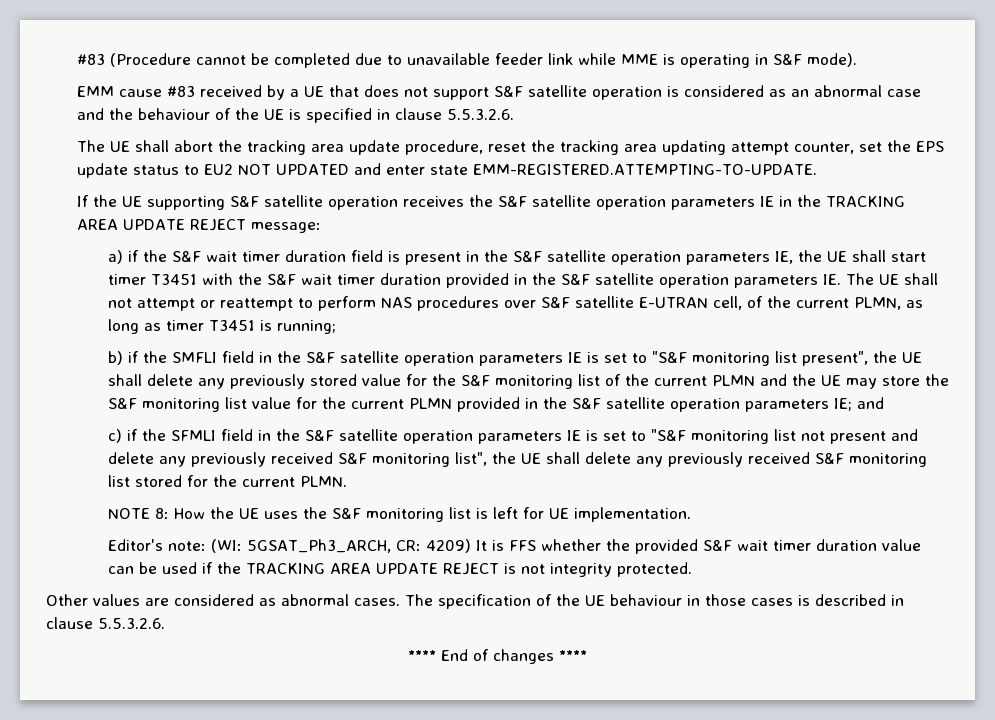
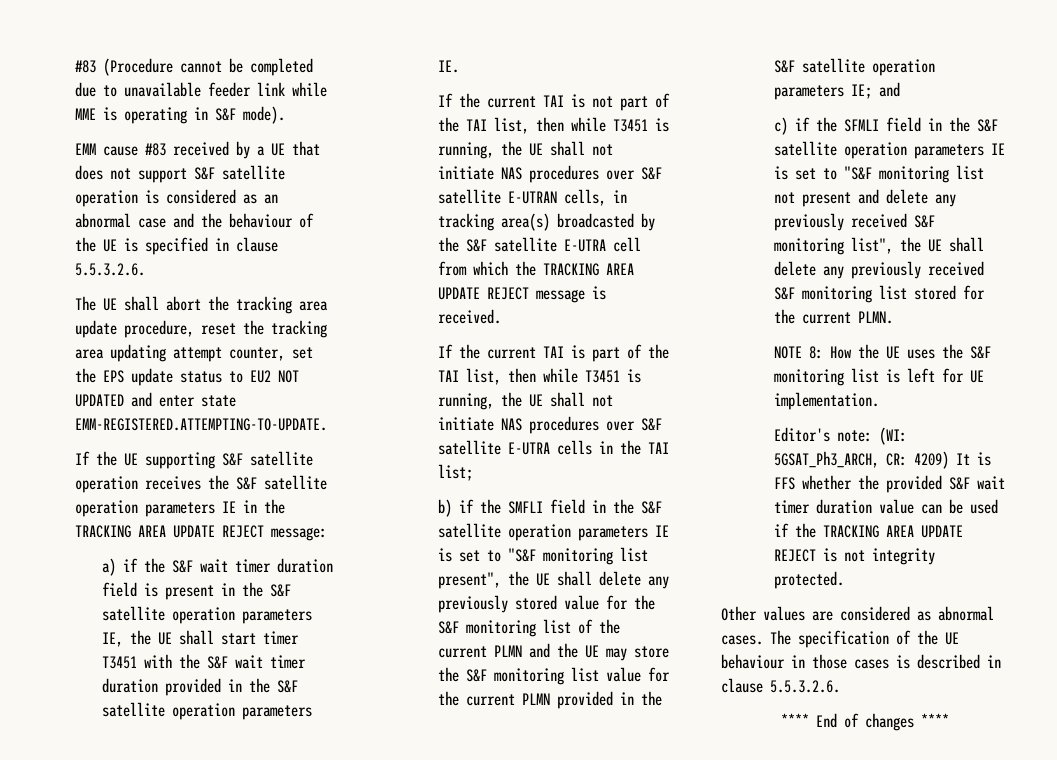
[845,273,938,285] [107,296,376,311] The UE shall not attempt or reattempt to perform -> [437,93,670,111] [437,117,669,134] [437,141,613,159] [437,166,494,180] // If the current TAI is not part of the TAI list, then while T3451 is running, the UE shall not initiate
[712,296,923,310] [107,319,336,334] cell, of the current PLMN, as long as timer T3451 is running; -> [563,189,627,206] [437,213,655,231] [437,237,641,252] [437,261,634,276] [437,286,606,303] [437,309,501,324] [437,344,669,362] [437,368,641,385] [437,392,613,410] [437,416,662,434] [437,440,669,455] [437,464,473,481] cells, in tracking area(s) broadcasted by the S&F satellite E-UTRA cell from which the TRACKING AREA UPDATE REJECT message is received. // If the current TAI is part of the TAI list, then while T3451 is running, the UE shall not initiate NAS procedures over S&F satellite E-UTRA cells in the TAI list;

